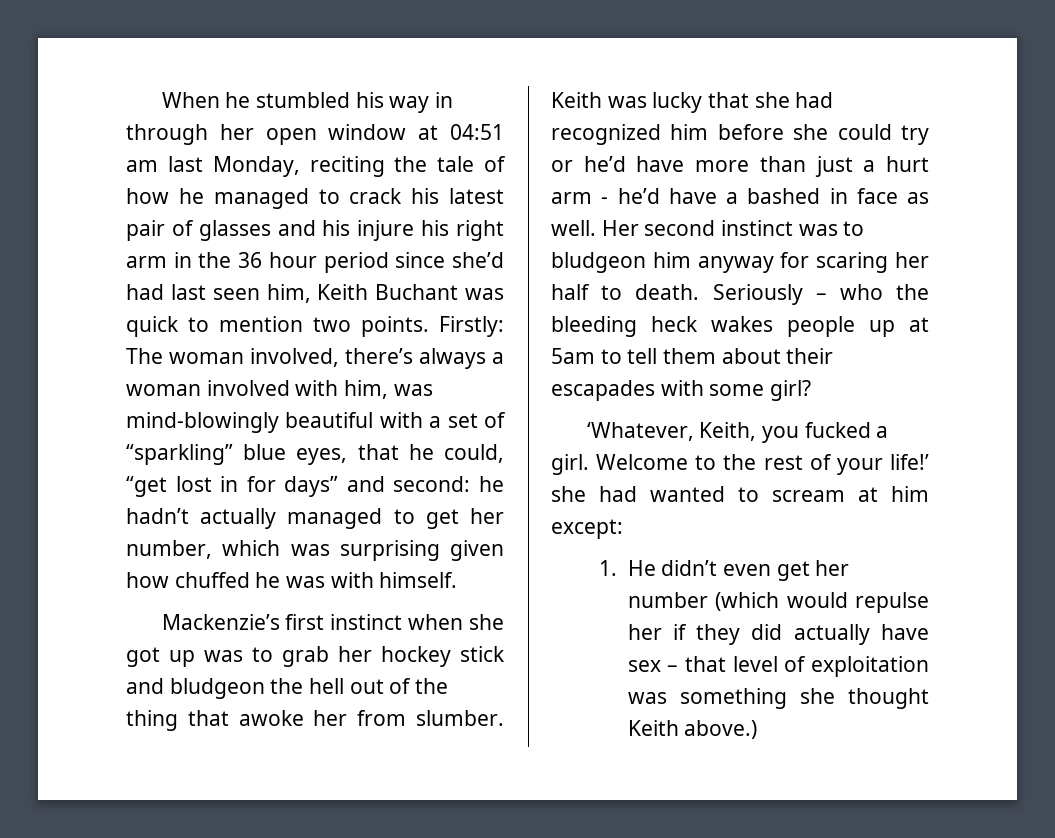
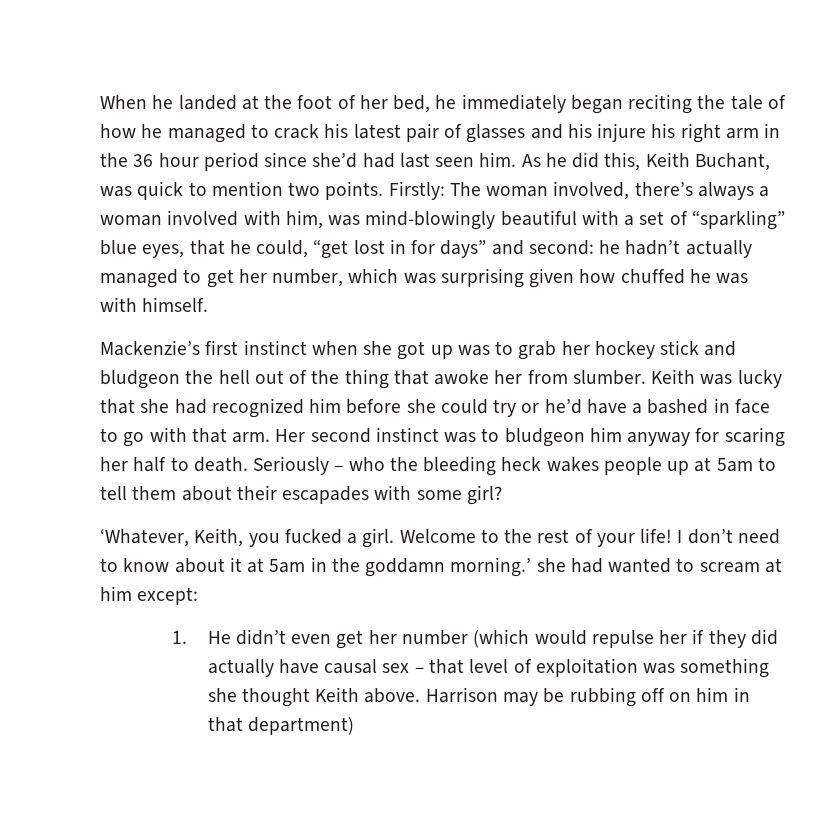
[255,92,453,113] [126,124,504,145] [126,156,300,177] stumbled his way in through her open window at 04:51 am last Monday, -> [178,94,623,114] landed at the foot of her bed, he immediately began
[266,284,459,303] him, Keith Buchant -> [479,152,770,171] him. As he did this, Keith Buchant,
[695,156,929,177] [551,188,929,204] [551,220,596,236] more than just a hurt arm - he’d have a bashed in face as well. -> [632,398,770,414] [100,427,271,447] a bashed in face to go with that arm.
[890,454,929,470] life!’ -> [640,528,780,544] [100,557,532,577] life! I don’t need to know about it at 5am in the goddamn morning.’
(929, 632) none -> [324,659,378,674] causal
[684,720,758,739] above.) -> [364,687,750,707] [207,717,354,735] above. Harrison may be rubbing off on him in that department)

